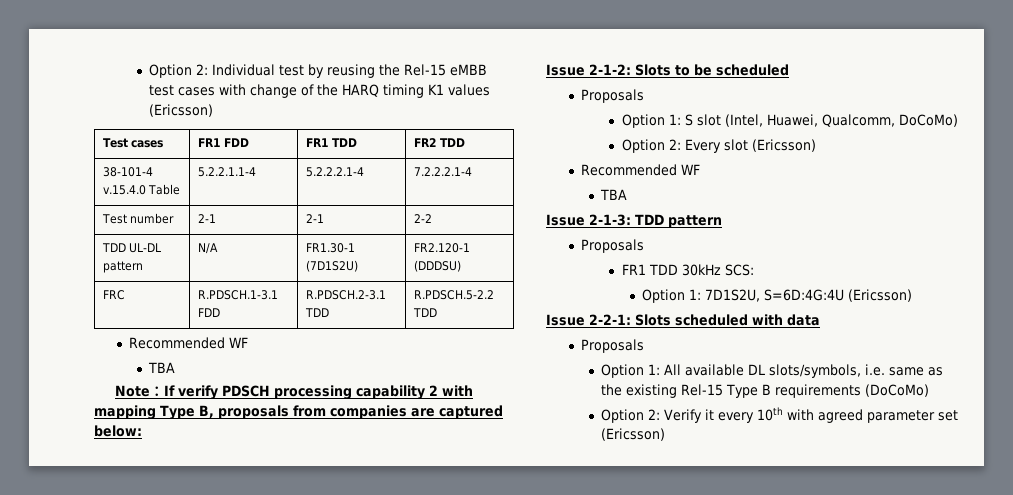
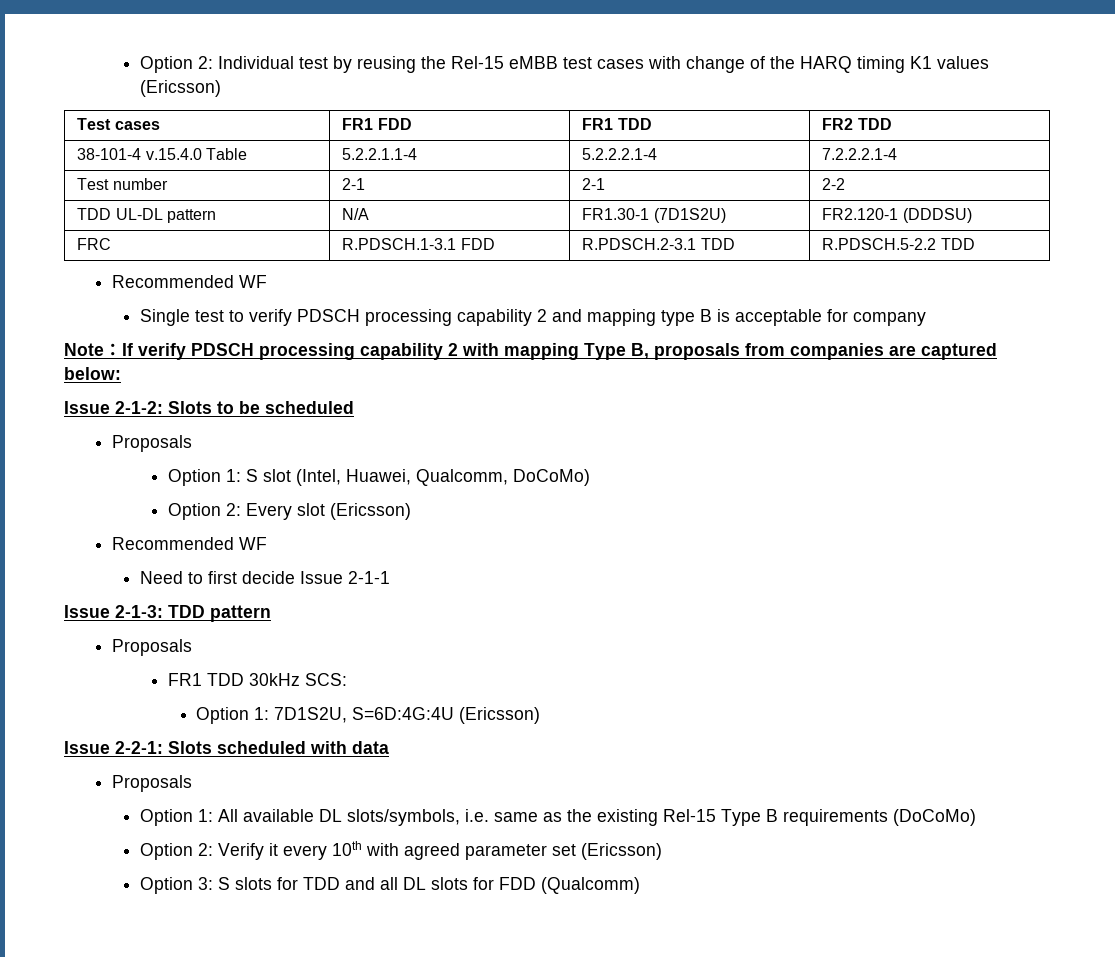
[148,362,176,373] TBA -> [139,309,926,326] Single test to verify PDSCH processing capability 2 and mapping type B is acceptable for company
[600,189,628,200] TBA -> [139,571,390,584] Need to first decide Issue 2-1-1
(666, 434) none -> [139,877,640,894] // Option 3: S slots for TDD and all DL slots for FDD (Qualcomm)

